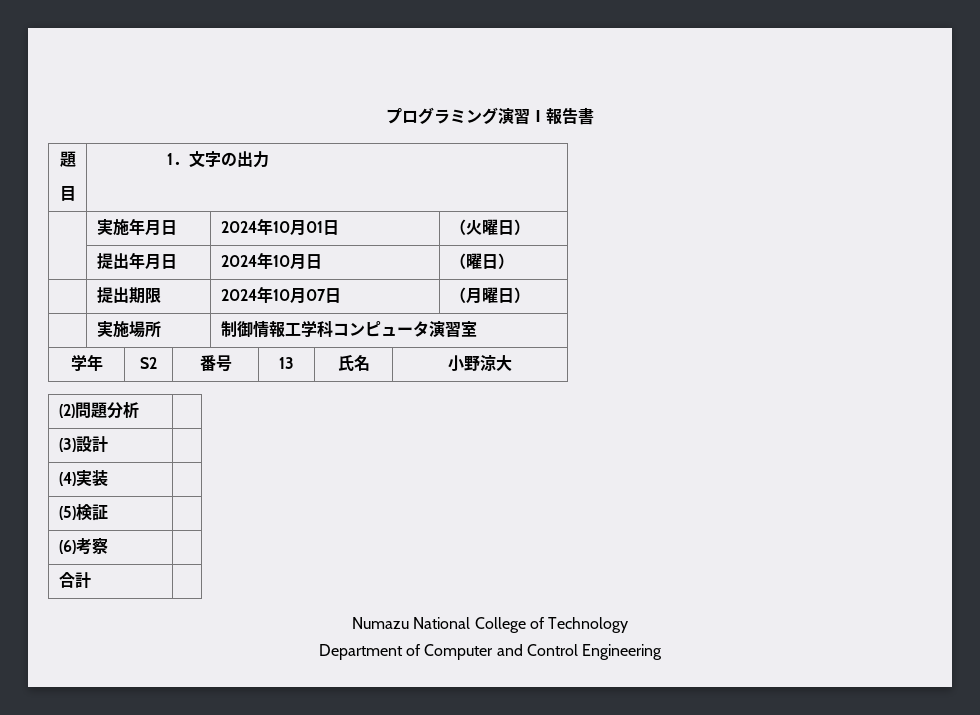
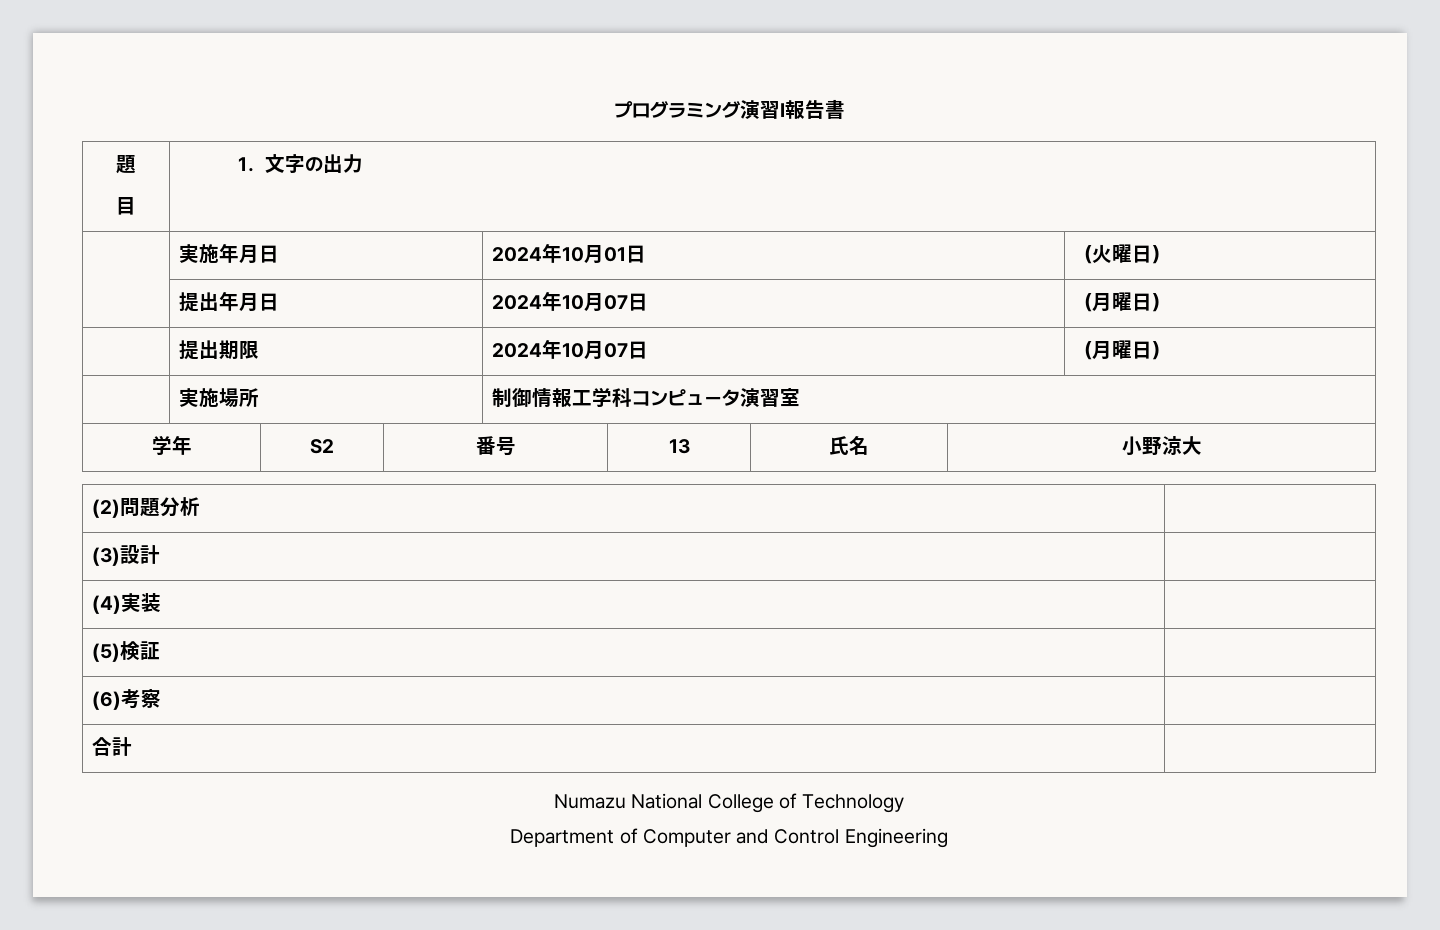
[305,254,322,269] [449,253,466,269] 日 | （ -> [604,293,649,311] [1074,293,1113,312] 07日 | （月

